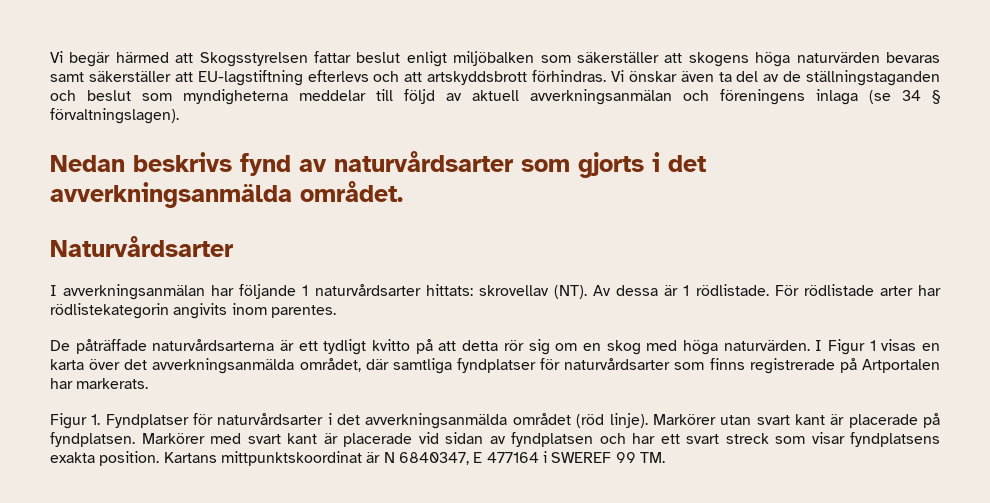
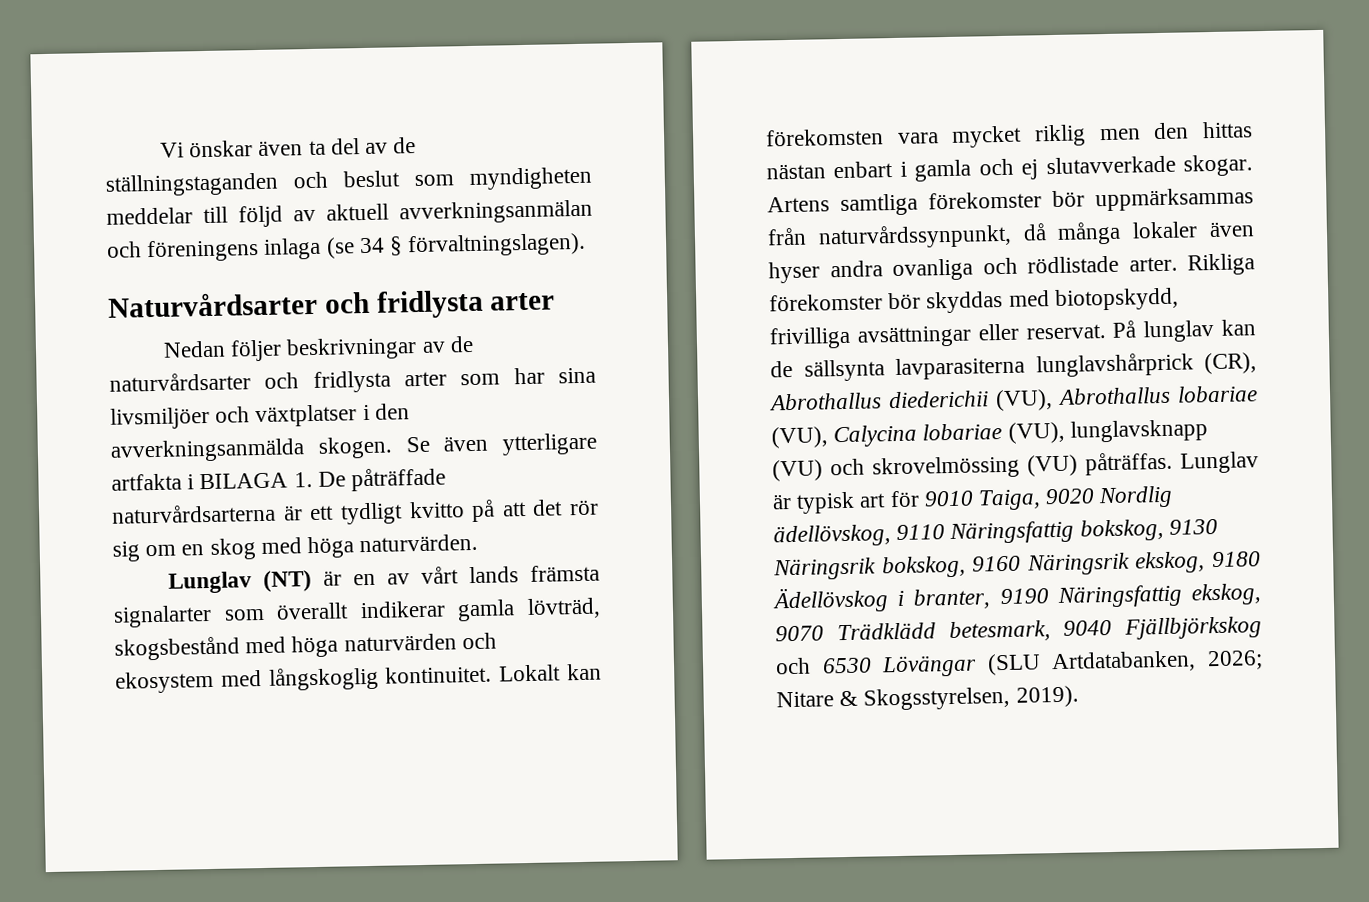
[50,51,940,67] [50,70,624,86] Vi begär härmed att Skogsstyrelsen fattar beslut enligt miljöbalken som säkerställer att skogens höga naturvärden bevaras samt säkerställer att EU-lagstiftning efterlevs och att artskyddsbrott förhindras. Vi -> [159,142,184,158] Vi
[183,89,288,105] myndigheterna -> [469,166,593,190] myndigheten
[50,151,706,178] [50,181,403,208] [50,236,233,257] [50,284,942,300] [50,303,336,319] Nedan beskrivs fynd av naturvårdsarter som gjorts i det avverkningsanmälda området. // Naturvårdsarter // I avverkningsanmälan har följande 1 naturvårdsarter hittats: skrovellav (NT). Av dessa är 1 rödlistade. För rödlistade arter har rödlistekategorin angivits inom parentes. // -> [107,289,556,319] [162,335,474,362] [109,367,596,393] [110,403,410,430] [110,432,598,463] [111,472,313,491] Naturvårdsarter och fridlysta arter // Nedan följer beskrivningar av de naturvårdsarter och fridlysta arter som har sina livsmiljöer och växtplatser i den avverkningsanmälda skogen. Se även ytterligare artfakta i BILAGA 1.
[462,340,499,351] detta -> [532,499,564,516] det
[815,339,940,355] [50,358,940,374] [50,378,149,389] [50,413,941,429] [50,432,940,447] [50,451,665,466] I Figur 1 visas en karta över det avverkningsanmälda området, där samtliga fyndplatser för naturvårdsarter som finns registrerade på Artportalen har markerats. // Figur 1. Fyndplatser för naturvårdsarter i det avverkningsanmälda området (röd linje). Markörer utan svart kant är placerade på fyndplatsen. Markörer med svart kant är placerade vid sidan av fyndplatsen och har ett svart streck som visar fyndplatsens exakta position. Kartans mittpunktskoordinat är N 6840347, E 477164 i SWEREF 99 TM. -> [167,564,600,594] [113,597,601,628] [114,632,497,661] [115,663,602,694] [765,121,1253,148] [766,154,1253,182] [767,187,1254,217] [767,221,1255,250] [768,253,1255,284] [769,287,1179,314] [769,319,1256,350] [770,352,1257,382] [768,385,1258,412] [771,419,1208,449] [772,451,1259,482] [772,485,1174,514] [773,518,1218,548] [773,551,1261,581] [772,583,1261,614] [775,616,1262,643] [775,650,1263,678] [776,685,1079,711] // Lunglav (NT) är en av vårt lands främsta signalarter som överallt indikerar gamla lövträd, skogsbestånd med höga naturvärden och ekosystem med långskoglig kontinuitet. Lokalt kan förekomsten vara mycket riklig men den hittas nästan enbart i gamla och ej slutavverkade skogar. Artens samtliga förekomster bör uppmärksammas från naturvårdssynpunkt, då många lokaler även hyser andra ovanliga och rödlistade arter. Rikliga förekomster bör skyddas med biotopskydd, frivilliga avsättningar eller reservat. På lunglav kan de sällsynta lavparasiterna lunglavshårprick (CR), Abrothallus diederichii (VU), Abrothallus lobariae (VU), Calycina lobariae (VU), lunglavsknapp (VU) och skrovelmössing (VU) påträffas. Lunglav är typisk art för 9010 Taiga, 9020 Nordlig ädellövskog, 9110 Näringsfattig bokskog, 9130 Näringsrik bokskog, 9160 Näringsrik ekskog, 9180 Ädellövskog i branter, 9190 Näringsfattig ekskog, 9070 Trädklädd betesmark, 9040 Fjällbjörkskog och 6530 Lövängar (SLU Artdatabanken, 2026; Nitare & Skogsstyrelsen, 2019).

